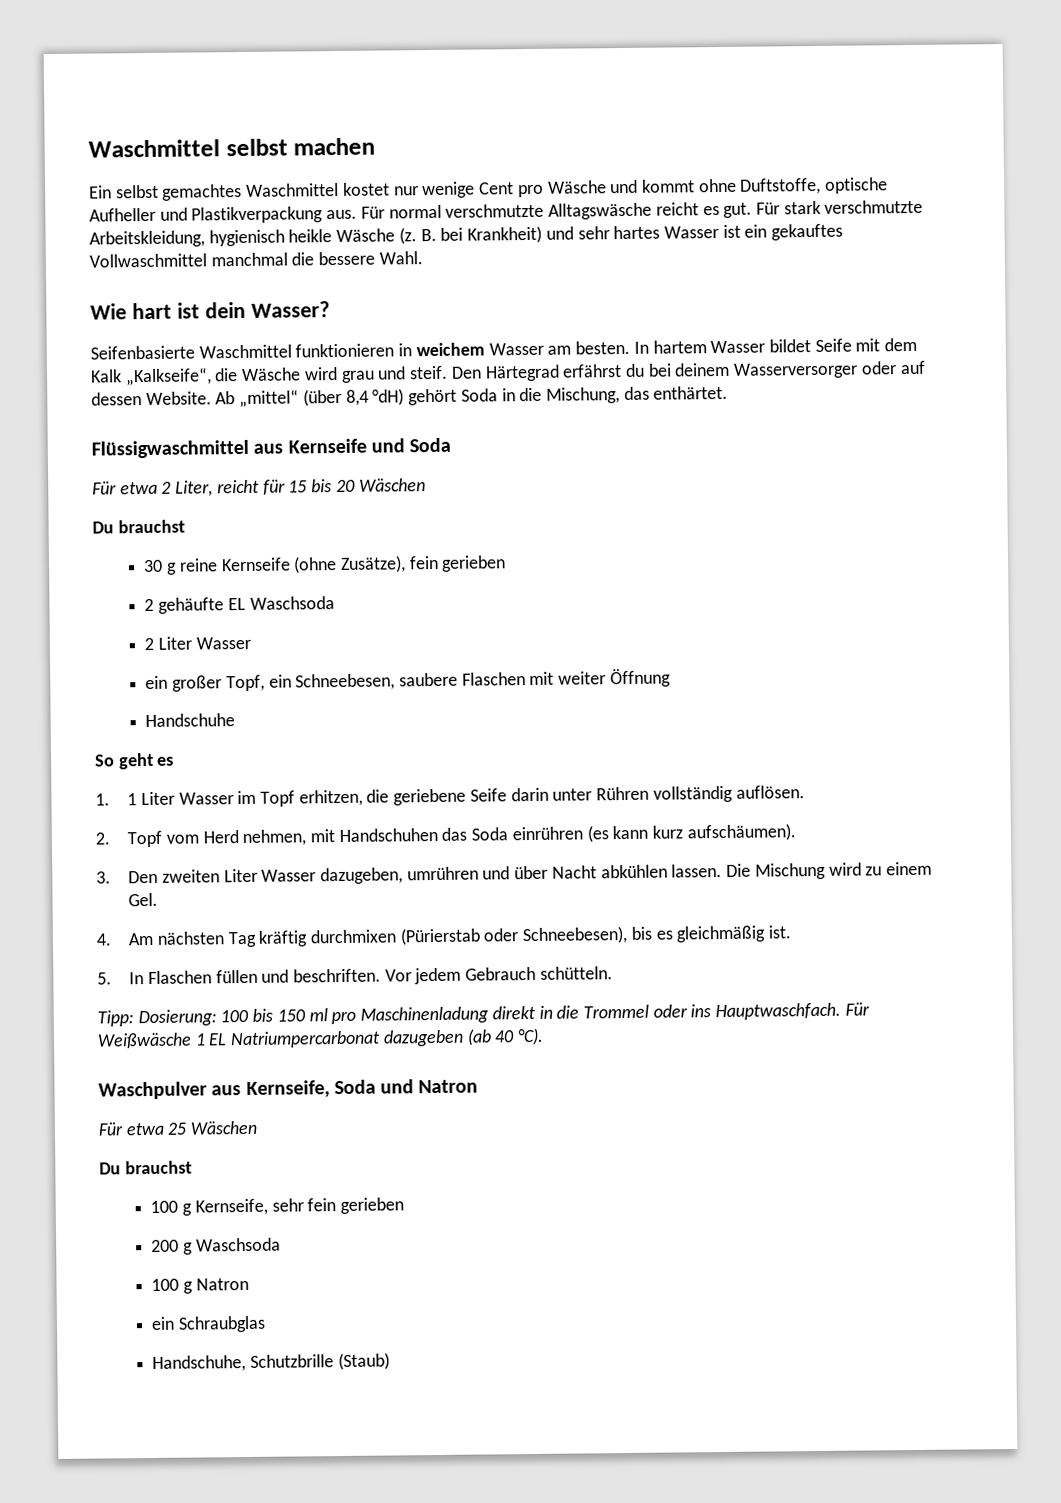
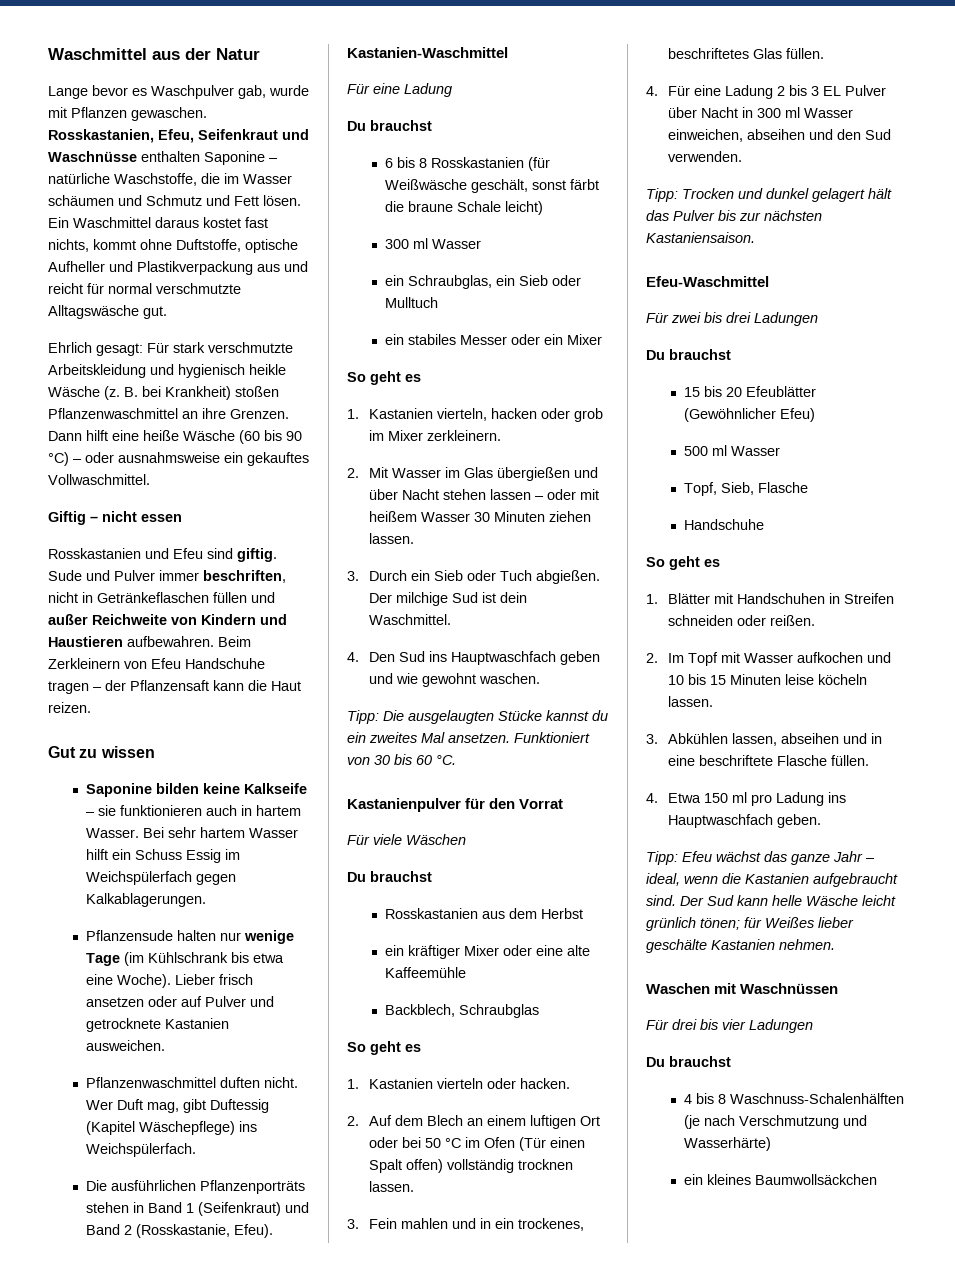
[88,137,376,158] [89,179,639,201] Waschmittel selbst machen // Ein selbst gemachtes Waschmittel kostet nur wenige Cent pro Wäsche und -> [48,48,260,60] [48,85,309,99] [48,107,207,121] [48,129,309,143] [48,151,278,165] [48,173,292,186] [48,195,301,206] [48,217,268,228] [48,239,89,252] Waschmittel aus der Natur // Lange bevor es Waschpulver gab, wurde mit Pflanzen gewaschen. Rosskastanien, Efeu, Seifenkraut und Waschnüsse enthalten Saponine – natürliche Waschstoffe, die im Wasser schäumen und Schmutz und Fett lösen. Ein Waschmittel daraus kostet fast nichts,
[326,206,385,220] aus. Für -> [257,261,308,272] [48,283,104,294] aus und reicht für
[655,202,720,216] reicht es -> (139, 312) none
(753, 210) none -> [48,342,143,356] // Ehrlich gesagt:
[89,230,205,248] Arbeitskleidung, -> [48,364,174,378] Arbeitskleidung und
[545,223,844,241] [89,251,423,268] [90,301,330,320] [90,337,918,360] [90,360,926,386] [91,385,729,408] [91,437,452,459] [92,478,426,497] [92,519,185,534] [143,555,507,575] [144,596,335,614] [144,636,251,651] [145,668,671,692] und sehr hartes Wasser ist ein gekauftes Vollwaschmittel manchmal die bessere Wahl. // Wie hart ist dein Wasser? // Seifenbasierte Waschmittel funktionieren in weichem Wasser am besten. In hartem Wasser bildet Seife mit dem Kalk „Kalkseife“, die Wäsche wird grau und steif. Den Härtegrad erfährst du bei deinem Wasserversorger oder auf dessen Website. Ab „mittel“ (über 8,4 °dH) gehört Soda in die Mischung, das enthärtet. // Flüssigwaschmittel aus Kernseife und Soda // Für etwa 2 Liter, reicht für 15 bis 20 Wäschen // Du brauchst // 30 g reine Kernseife (ohne Zusätze), fein gerieben // 2 gehäufte EL Waschsoda // 2 Liter Wasser // ein großer Topf, ein Schneebesen, saubere Flaschen mit weiter Öffnung -> [235,386,279,397] [48,408,289,419] [48,430,302,444] [48,452,309,466] [48,474,150,485] [48,511,182,525] [48,548,277,562] [48,570,286,583] [48,592,275,603] [48,614,287,625] [48,636,251,647] [48,658,265,669] [48,680,301,694] [48,702,91,713] [48,746,155,758] [85,783,307,797] [85,805,301,816] [85,827,298,838] [85,849,240,863] [85,871,236,885] [85,893,206,907] [85,930,294,944] [85,952,284,966] [85,974,253,988] [85,996,274,1007] [85,1018,229,1032] [85,1040,165,1051] [85,1077,298,1088] [85,1099,269,1113] [85,1121,257,1135] [85,1143,196,1157] [85,1180,305,1194] [85,1202,309,1216] [85,1224,273,1238] [347,47,508,58] [347,83,452,97] [347,120,432,131] [384,157,550,171] [384,179,599,193] [384,201,543,215] [384,238,481,249] [384,275,581,289] [384,297,438,308] [384,334,602,345] [347,371,421,385] [347,408,604,422] [369,430,502,441] [347,467,599,481] [369,489,600,500] [369,511,592,522] [369,533,415,544] [347,570,601,584] [369,592,528,606] [369,614,452,625] [347,651,601,665] [369,673,541,687] [347,710,608,724] [347,732,590,743] [347,754,456,765] [347,798,564,812] [347,834,466,845] [347,871,432,882] [384,908,583,919] [384,945,590,959] [384,967,466,978] [384,1004,539,1018] [347,1041,421,1055] [347,1078,571,1089] [347,1115,601,1129] [369,1137,586,1151] [369,1159,574,1173] [369,1181,415,1192] [347,1218,585,1231] [668,48,825,59] [646,85,887,99] [668,107,854,118] [668,129,892,142] [668,151,743,162] [646,188,892,202] [646,210,822,221] [646,232,755,243] [646,276,769,287] [646,312,818,326] [646,349,731,360] [683,386,816,397] [683,408,815,422] [683,445,780,456] [683,482,808,496] stoßen Pflanzenwaschmittel an ihre Grenzen. Dann hilft eine heiße Wäsche (60 bis 90 °C) – oder ausnahmsweise ein gekauftes Vollwaschmittel. // Giftig – nicht essen // Rosskastanien und Efeu sind giftig. Sude und Pulver immer beschriften, nicht in Getränkeflaschen füllen und außer Reichweite von Kindern und Haustieren aufbewahren. Beim Zerkleinern von Efeu Handschuhe tragen – der Pflanzensaft kann die Haut reizen. // Gut zu wissen // Saponine bilden keine Kalkseife – sie funktionieren auch in hartem Wasser. Bei sehr hartem Wasser hilft ein Schuss Essig im Weichspülerfach gegen Kalkablagerungen. // Pflanzensude halten nur wenige Tage (im Kühlschrank bis etwa eine Woche). Lieber frisch ansetzen oder auf Pulver und getrocknete Kastanien ausweichen. // Pflanzenwaschmittel duften nicht. Wer Duft mag, gibt Duftessig (Kapitel Wäschepflege) ins Weichspülerfach. // Die ausführlichen Pflanzenporträts stehen in Band 1 (Seifenkraut) und Band 2 (Rosskastanie, Efeu). // Kastanien-Waschmittel // Für eine Ladung // Du brauchst // 6 bis 8 Rosskastanien (für Weißwäsche geschält, sonst färbt die braune Schale leicht) // 300 ml Wasser // ein Schraubglas, ein Sieb oder Mulltuch // ein stabiles Messer oder ein Mixer // So geht es // 1. Kastanien vierteln, hacken oder grob im Mixer zerkleinern. // 2. Mit Wasser im Glas übergießen und über Nacht stehen lassen – oder mit heißem Wasser 30 Minuten ziehen lassen. // 3. Durch ein Sieb oder Tuch abgießen. Der milchige Sud ist dein Waschmittel. // 4. Den Sud ins Hauptwaschfach geben und wie gewohnt waschen. // Tipp: Die ausgelaugten Stücke kannst du ein zweites Mal ansetzen. Funktioniert von 30 bis 60 °C. // Kastanienpulver für den Vorrat // Für viele Wäschen // Du brauchst // Rosskastanien aus dem Herbst // ein kräftiger Mixer oder eine alte Kaffeemühle // Backblech, Schraubglas // So geht es // 1. Kastanien vierteln oder hacken. // 2. Auf dem Blech an einem luftigen Ort oder bei 50 °C im Ofen (Tür einen Spalt offen) vollständig trocknen lassen. // 3. Fein mahlen und in ein trockenes, beschriftetes Glas füllen. // 4. Für eine Ladung 2 bis 3 EL Pulver über Nacht in 300 ml Wasser einweichen, abseihen und den Sud verwenden. // Tipp: Trocken und dunkel gelagert hält das Pulver bis zur nächsten Kastaniensaison. // Efeu-Waschmittel // Für zwei bis drei Ladungen // Du brauchst // 15 bis 20 Efeublätter (Gewöhnlicher Efeu) // 500 ml Wasser // Topf, Sieb, Flasche
[127,785,805,807] [95,823,796,848] [96,861,933,885] [128,892,159,907] [96,925,792,948] [97,966,613,985] [97,1002,870,1027] [97,1027,545,1049] [98,1079,479,1100] [98,1120,258,1136] [99,1160,192,1175] [150,1197,405,1216] [151,1237,281,1255] [151,1277,249,1294] [151,1315,267,1333] [152,1352,390,1372] 1 Liter Wasser im Topf erhitzen, die geriebene Seife darin unter Rühren vollständig auflösen. // 2. Topf vom Herd nehmen, mit Handschuhen das Soda einrühren (es kann kurz aufschäumen). // 3. Den zweiten Liter Wasser dazugeben, umrühren und über Nacht abkühlen lassen. Die Mischung wird zu einem Gel. // 4. Am nächsten Tag kräftig durchmixen (Pürierstab oder Schneebesen), bis es gleichmäßig ist. // 5. In Flaschen füllen und beschriften. Vor jedem Gebrauch schütteln. // Tipp: Dosierung: 100 bis 150 ml pro Maschinenladung direkt in die Trommel oder ins Hauptwaschfach. Für Weißwäsche 1 EL Natriumpercarbonat dazugeben (ab 40 °C). // Waschpulver aus Kernseife, Soda und Natron // Für etwa 25 Wäschen // Du brauchst // 100 g Kernseife, sehr fein gerieben // 200 g Waschsoda // 100 g Natron // ein Schraubglas // Handschuhe, Schutzbrille (Staub) -> [668,593,895,604] [668,615,816,626] [646,652,892,666] [668,674,868,685] [668,696,714,707] [646,733,883,746] [668,755,870,766] [646,792,847,806] [668,814,822,828] [646,851,875,865] [646,873,898,887] [646,895,896,906] [646,917,854,931] [646,939,835,953] [646,983,839,994] [646,1019,813,1033] [646,1056,731,1067] [683,1093,904,1104] [683,1115,867,1129] [683,1137,771,1151] [683,1174,877,1185] Blätter mit Handschuhen in Streifen schneiden oder reißen. // 2. Im Topf mit Wasser aufkochen und 10 bis 15 Minuten leise köcheln lassen. // 3. Abkühlen lassen, abseihen und in eine beschriftete Flasche füllen. // 4. Etwa 150 ml pro Ladung ins Hauptwaschfach geben. // Tipp: Efeu wächst das ganze Jahr – ideal, wenn die Kastanien aufgebraucht sind. Der Sud kann helle Wäsche leicht grünlich tönen; für Weißes lieber geschälte Kastanien nehmen. // Waschen mit Waschnüssen // Für drei bis vier Ladungen // Du brauchst // 4 bis 8 Waschnuss-Schalenhälften (je nach Verschmutzung und Wasserhärte) // ein kleines Baumwollsäckchen

